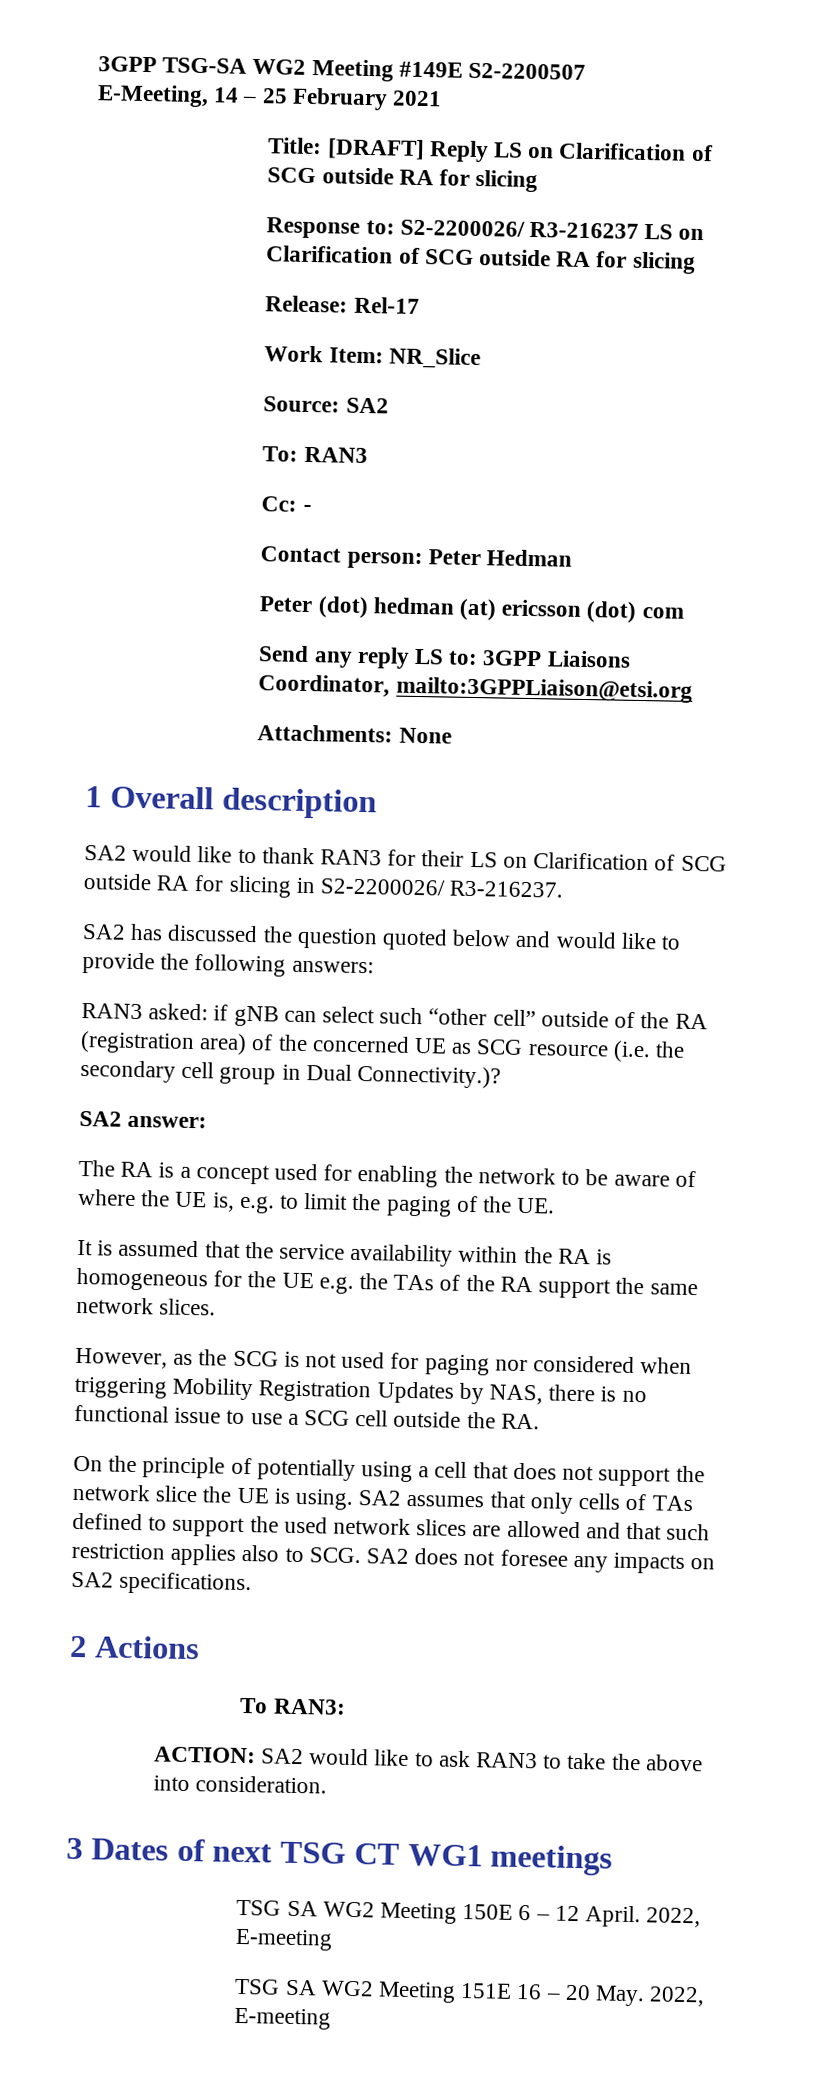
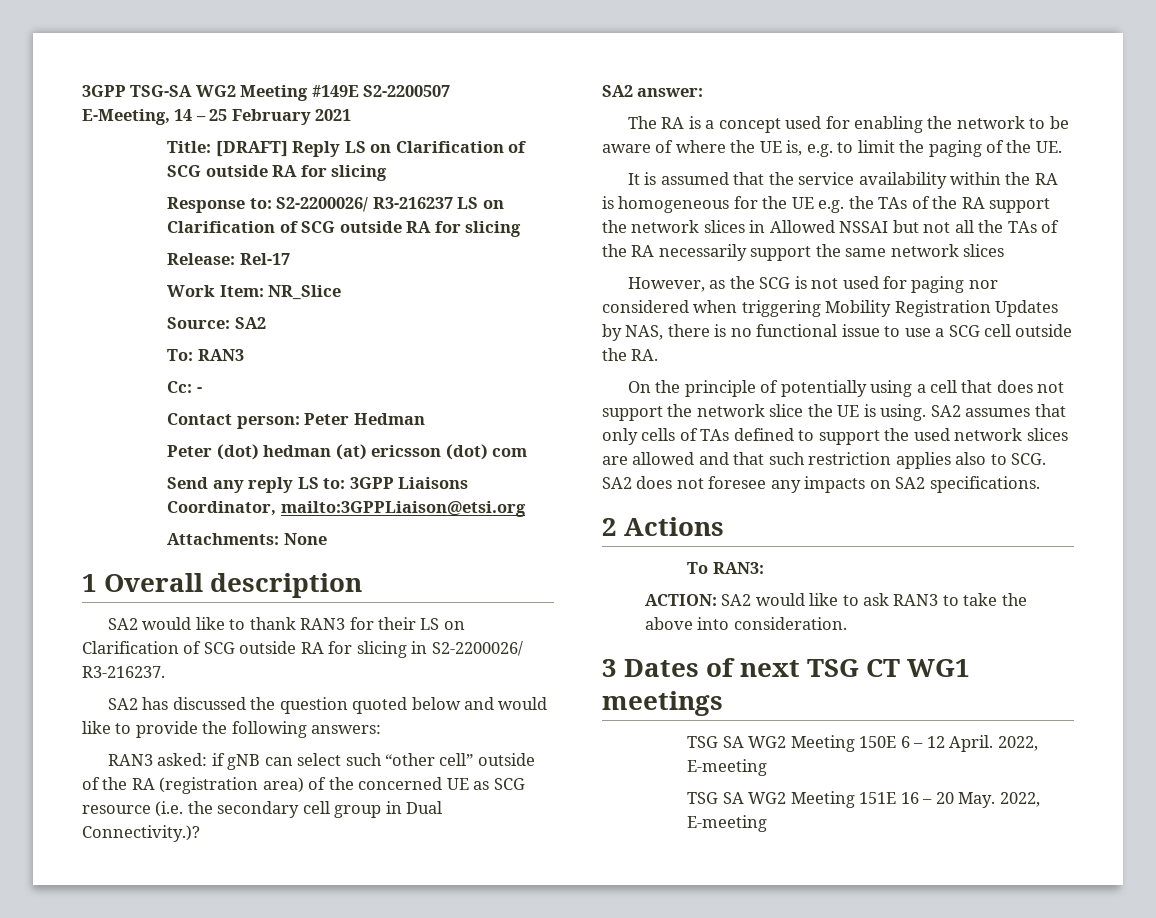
(645, 1286) none -> [631,220,1060,233] [602,244,841,261] network slices in Allowed NSSAI but not all the TAs of the RA necessarily support the
[159,1298,217,1316] slices. -> [963,244,1005,257] slices

